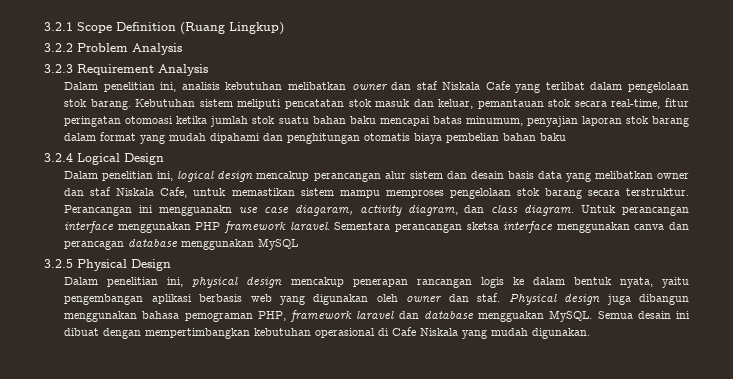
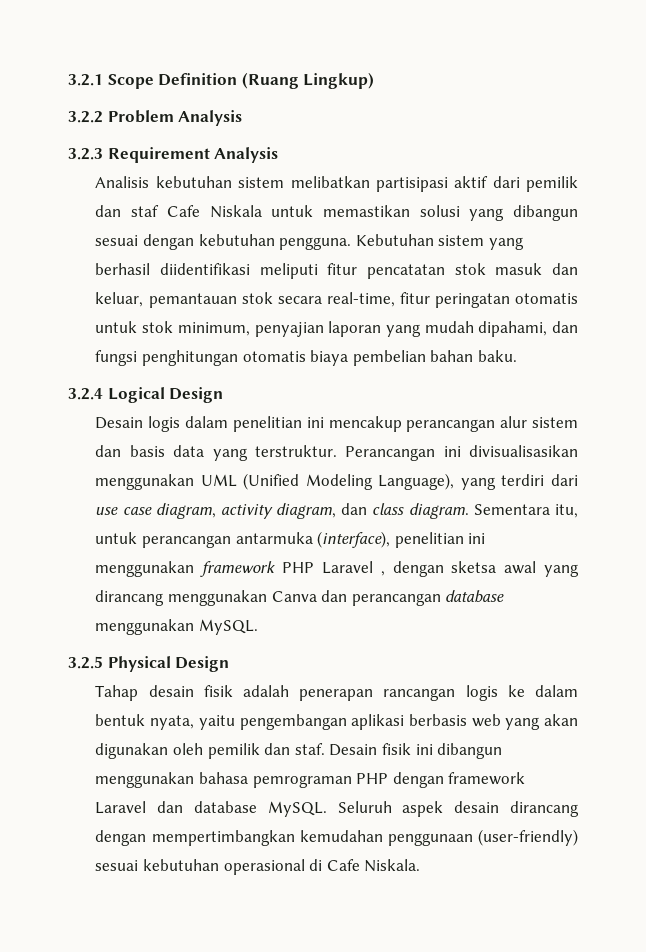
[64,81,690,93] [64,99,282,110] Dalam penelitian ini, analisis kebutuhan melibatkan owner dan staf Niskala Cafe yang terlibat dalam pengelolaan stok barang. Kebutuhan sistem meliputi -> [95,176,578,192] [95,205,578,221] [95,234,524,250] [95,263,358,279] Analisis kebutuhan sistem melibatkan partisipasi aktif dari pemilik dan staf Cafe Niskala untuk memastikan solusi yang dibangun sesuai dengan kebutuhan pengguna. Kebutuhan sistem yang berhasil diidentifikasi meliputi fitur
[125,116,690,127] [64,132,284,144] otomoasi ketika jumlah stok suatu bahan baku mencapai batas minumum, penyajian laporan stok barang dalam format yang mudah dipahami dan -> [515,293,578,304] [95,321,578,337] [95,350,138,366] otomatis untuk stok minimum, penyajian laporan yang mudah dipahami, dan fungsi
[540,133,567,141] baku -> [477,350,517,362] baku.
[64,171,254,182] Dalam penelitian ini, logical design -> [95,416,324,432] Desain logis dalam penelitian ini
[470,171,504,179] desain -> (122, 451) none
[594,171,689,179] [64,187,689,199] [64,205,233,216] melibatkan owner dan staf Niskala Cafe, untuk memastikan sistem mampu memproses pengelolaan stok barang secara terstruktur. Perancangan ini mengguanakn -> [254,445,578,461] [95,473,579,490] terstruktur. Perancangan ini divisualisasikan menggunakan UML (Unified Modeling Language), yang terdiri dari
[294,205,353,216] diagaram, -> [155,503,216,519] diagram,
[581,205,689,216] [64,221,690,233] [64,240,125,250] Untuk perancangan interface menggunakan PHP framework laravel. Sementara perancangan sketsa interface menggunakan canva dan perancagan -> [473,504,579,518] [95,531,486,548] [95,561,579,577] [95,590,441,606] Sementara itu, untuk perancangan antarmuka (interface), penelitian ini menggunakan framework PHP Laravel , dengan sketsa awal yang dirancang menggunakan Canva dan perancangan
[258,238,299,250] MySQL -> [199,619,259,635] MySQL.
[64,277,344,288] Dalam penelitian ini, physical design mencakup -> [95,685,290,701] Tahap desain fisik adalah
(305, 300) none -> [543,714,578,726] akan
[406,296,443,303] owner -> [207,743,260,759] pemilik
[508,294,689,305] [64,310,691,322] [64,327,591,339] Physical design juga dibangun menggunakan bahasa pemograman PHP, framework laravel dan database mengguakan MySQL. Semua desain ini dibuat dengan mempertimbangkan kebutuhan operasional di Cafe Niskala yang mudah digunakan. -> [329,743,503,759] [95,772,526,788] [95,801,579,817] [95,829,578,846] [95,859,421,875] Desain fisik ini dibangun menggunakan bahasa pemrograman PHP dengan framework Laravel dan database MySQL. Seluruh aspek desain dirancang dengan mempertimbangkan kemudahan penggunaan (user-friendly) sesuai kebutuhan operasional di Cafe Niskala.

